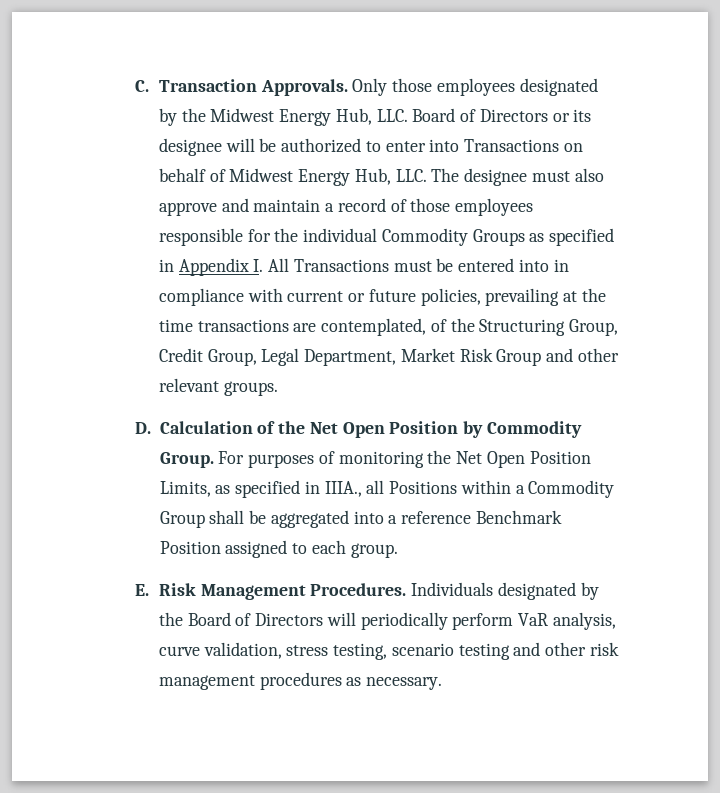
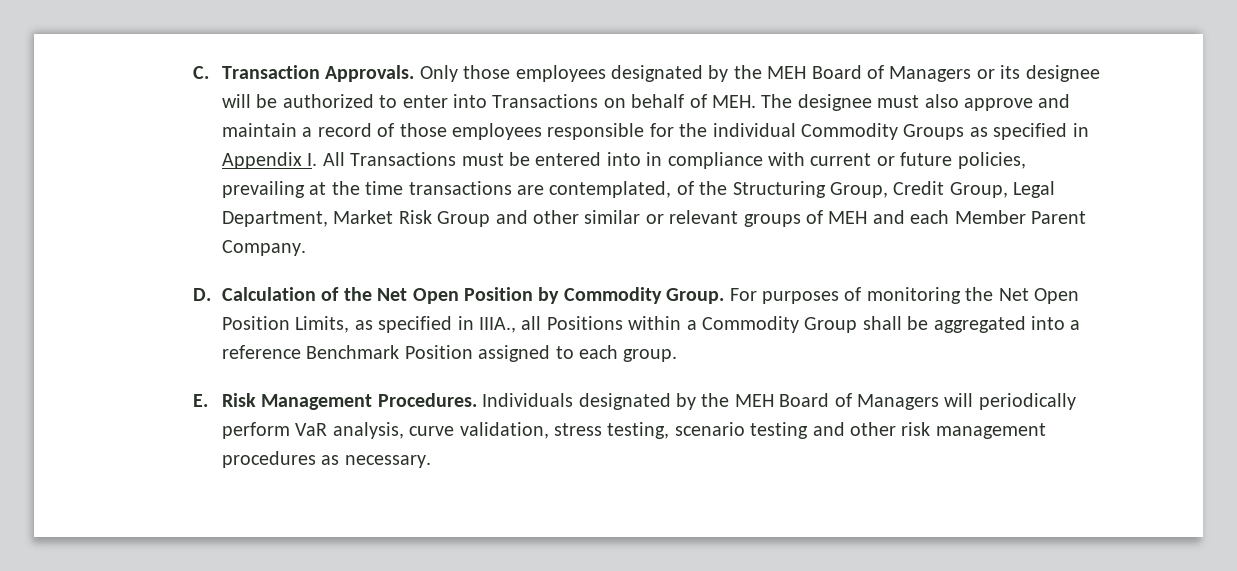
[210,108,548,126] Midwest Energy Hub, LLC. Board of Directors -> [767,65,972,82] MEH Board of Managers
[229,168,427,186] Midwest Energy Hub, LLC. -> [712,95,757,108] MEH.
[158,378,278,396] relevant groups. -> [584,210,1087,227] [222,240,307,256] similar or relevant groups of MEH and each Member Parent Company.
[187,612,324,626] Board of Directors -> [734,393,940,410] MEH Board of Managers

